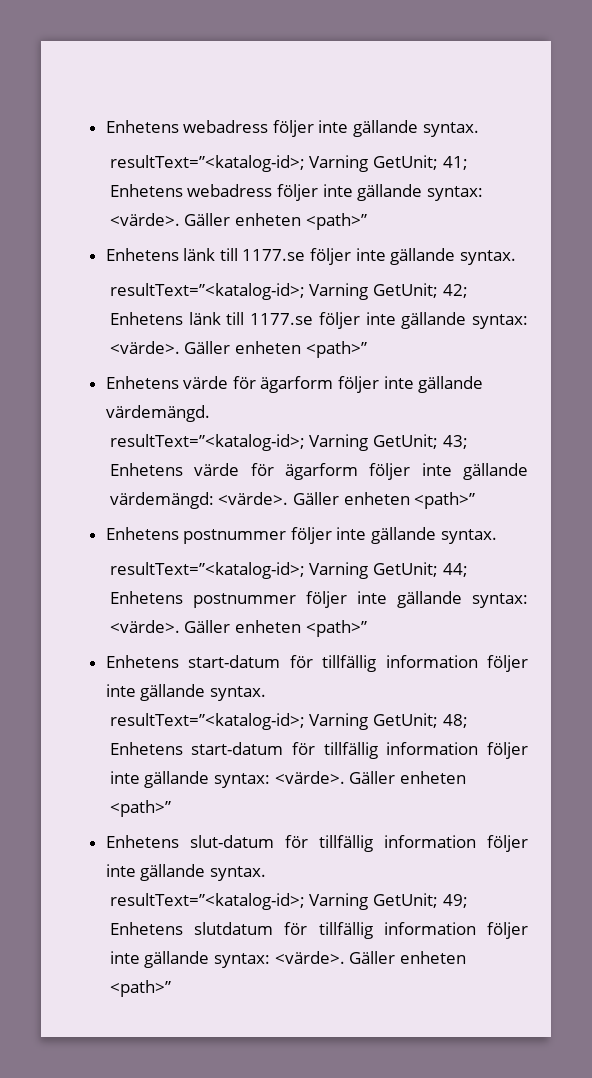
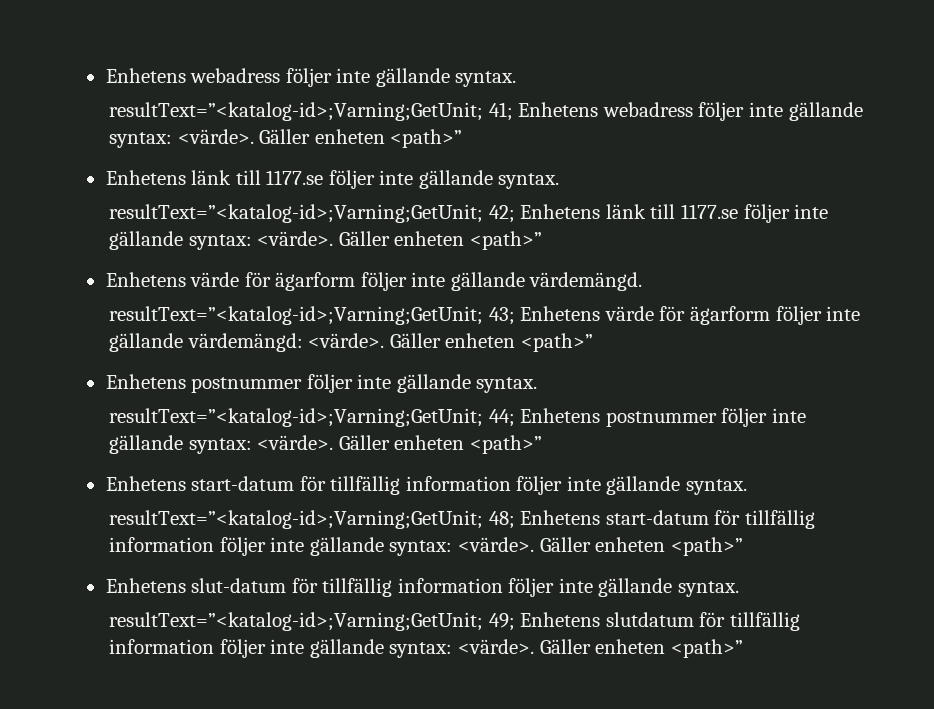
[109,155,438,172] resultText=”<katalog-id>; Varning GetUnit; -> [109,102,484,121] resultText=”<katalog-id>;Varning;GetUnit;
[109,283,438,300] resultText=”<katalog-id>; Varning GetUnit; -> [109,204,484,223] resultText=”<katalog-id>;Varning;GetUnit;
[109,434,438,451] resultText=”<katalog-id>; Varning GetUnit; -> [109,306,484,325] resultText=”<katalog-id>;Varning;GetUnit;
[109,562,438,579] resultText=”<katalog-id>; Varning GetUnit; -> [109,408,484,427] resultText=”<katalog-id>;Varning;GetUnit;
[109,713,438,730] resultText=”<katalog-id>; Varning GetUnit; -> [109,510,484,529] resultText=”<katalog-id>;Varning;GetUnit;
[109,893,438,910] resultText=”<katalog-id>; Varning GetUnit; -> [109,612,484,631] resultText=”<katalog-id>;Varning;GetUnit;

